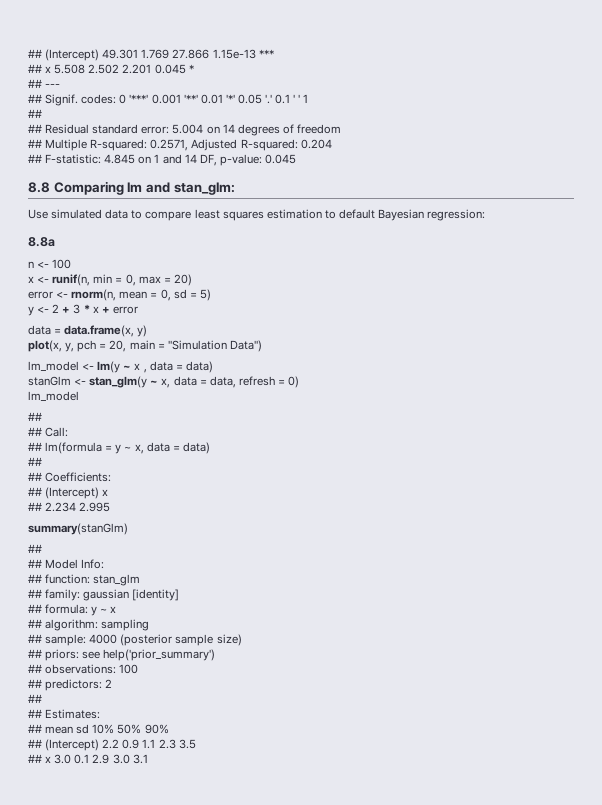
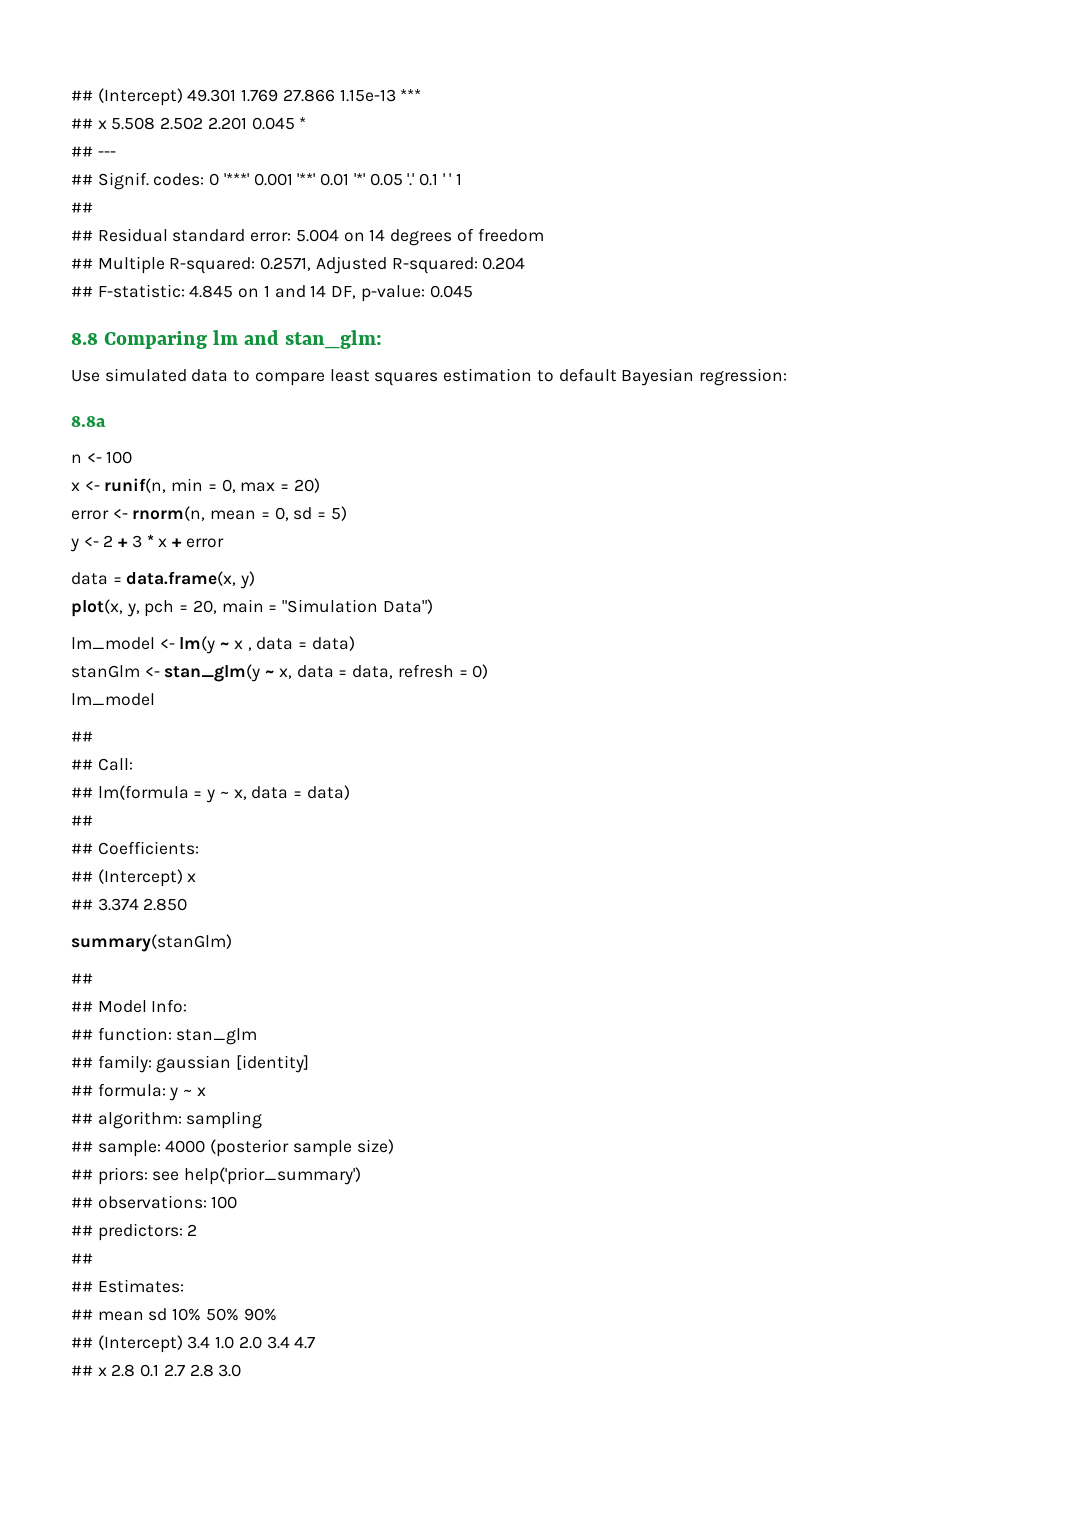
[45,502,111,512] 2.234 2.995 -> [97,898,188,911] 3.374 2.850
[102,739,196,749] [28,754,148,764] 2.2 0.9 1.1 2.3 3.5 // ## x 3.0 0.1 2.9 3.0 3.1 -> [187,1336,316,1349] [71,1364,242,1377] 3.4 1.0 2.0 3.4 4.7 // ## x 2.8 0.1 2.7 2.8 3.0

